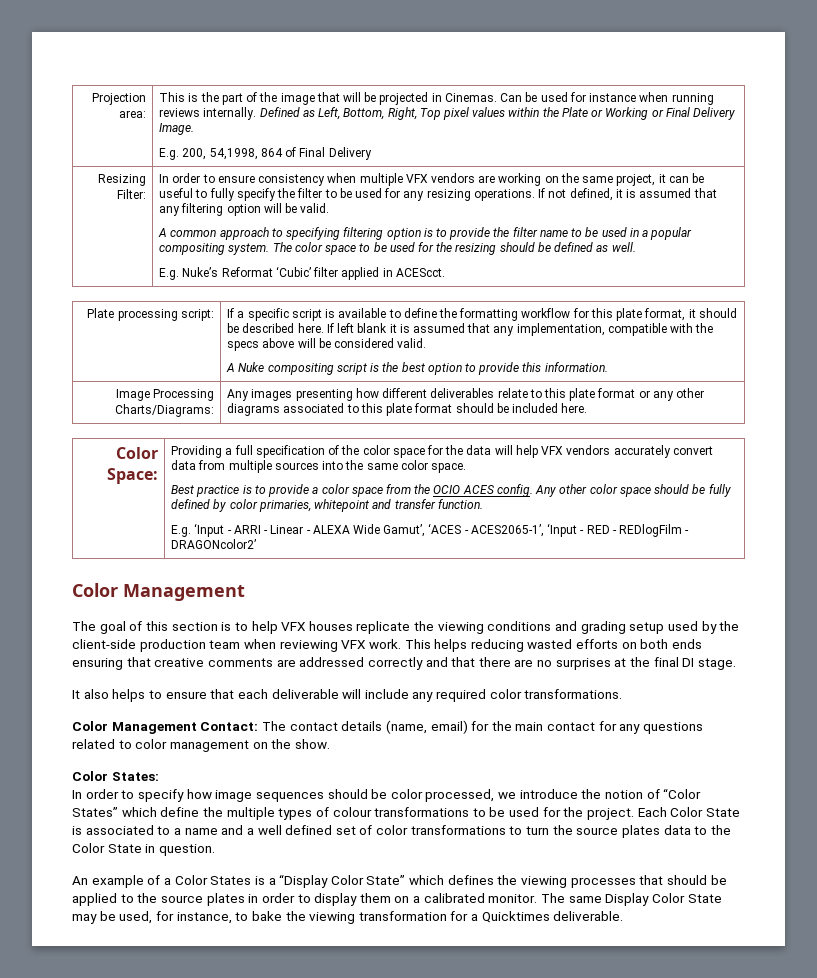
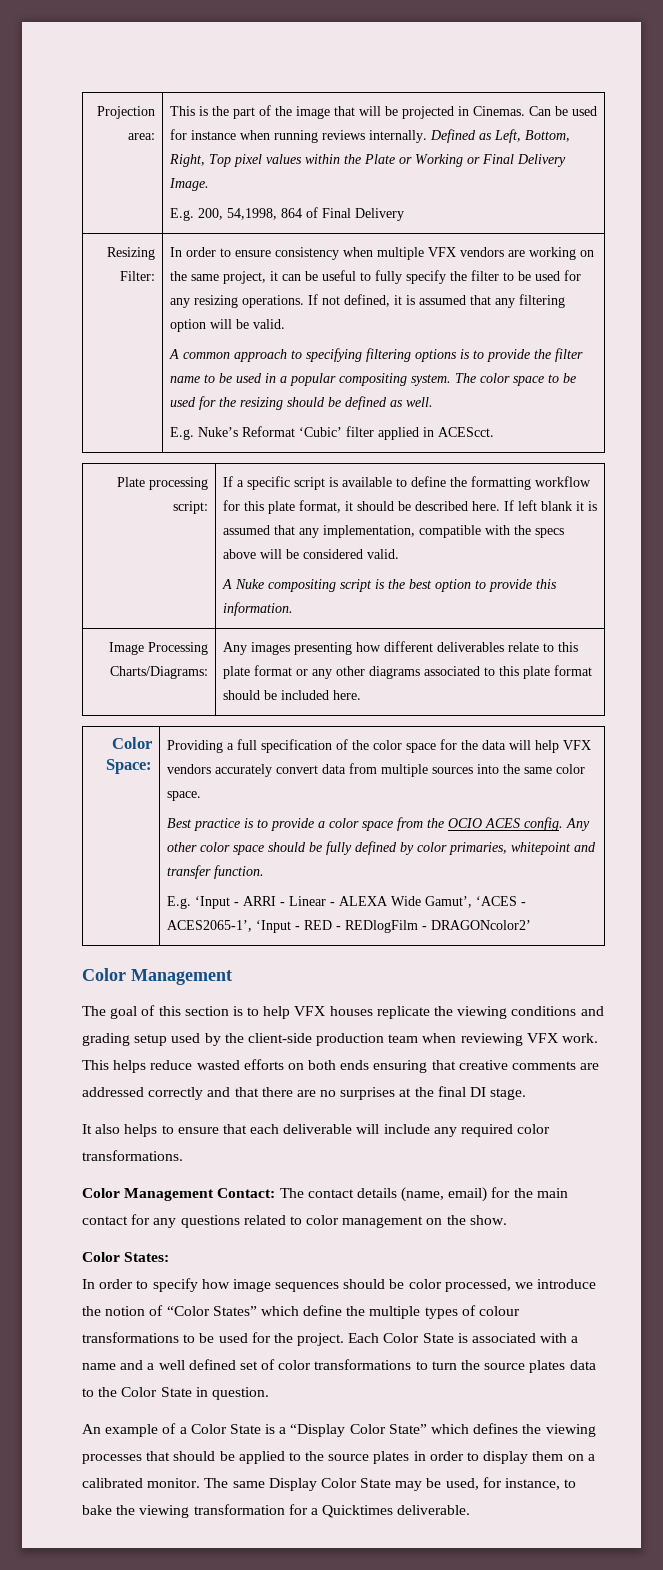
[386,228,421,240] option -> [414,349,457,362] options
[470,639,524,652] reducing -> [150,1060,193,1070] reduce
[157,826,171,835] to -> [540,1333,568,1343] with
[210,876,252,885] States -> [229,1424,261,1434] State

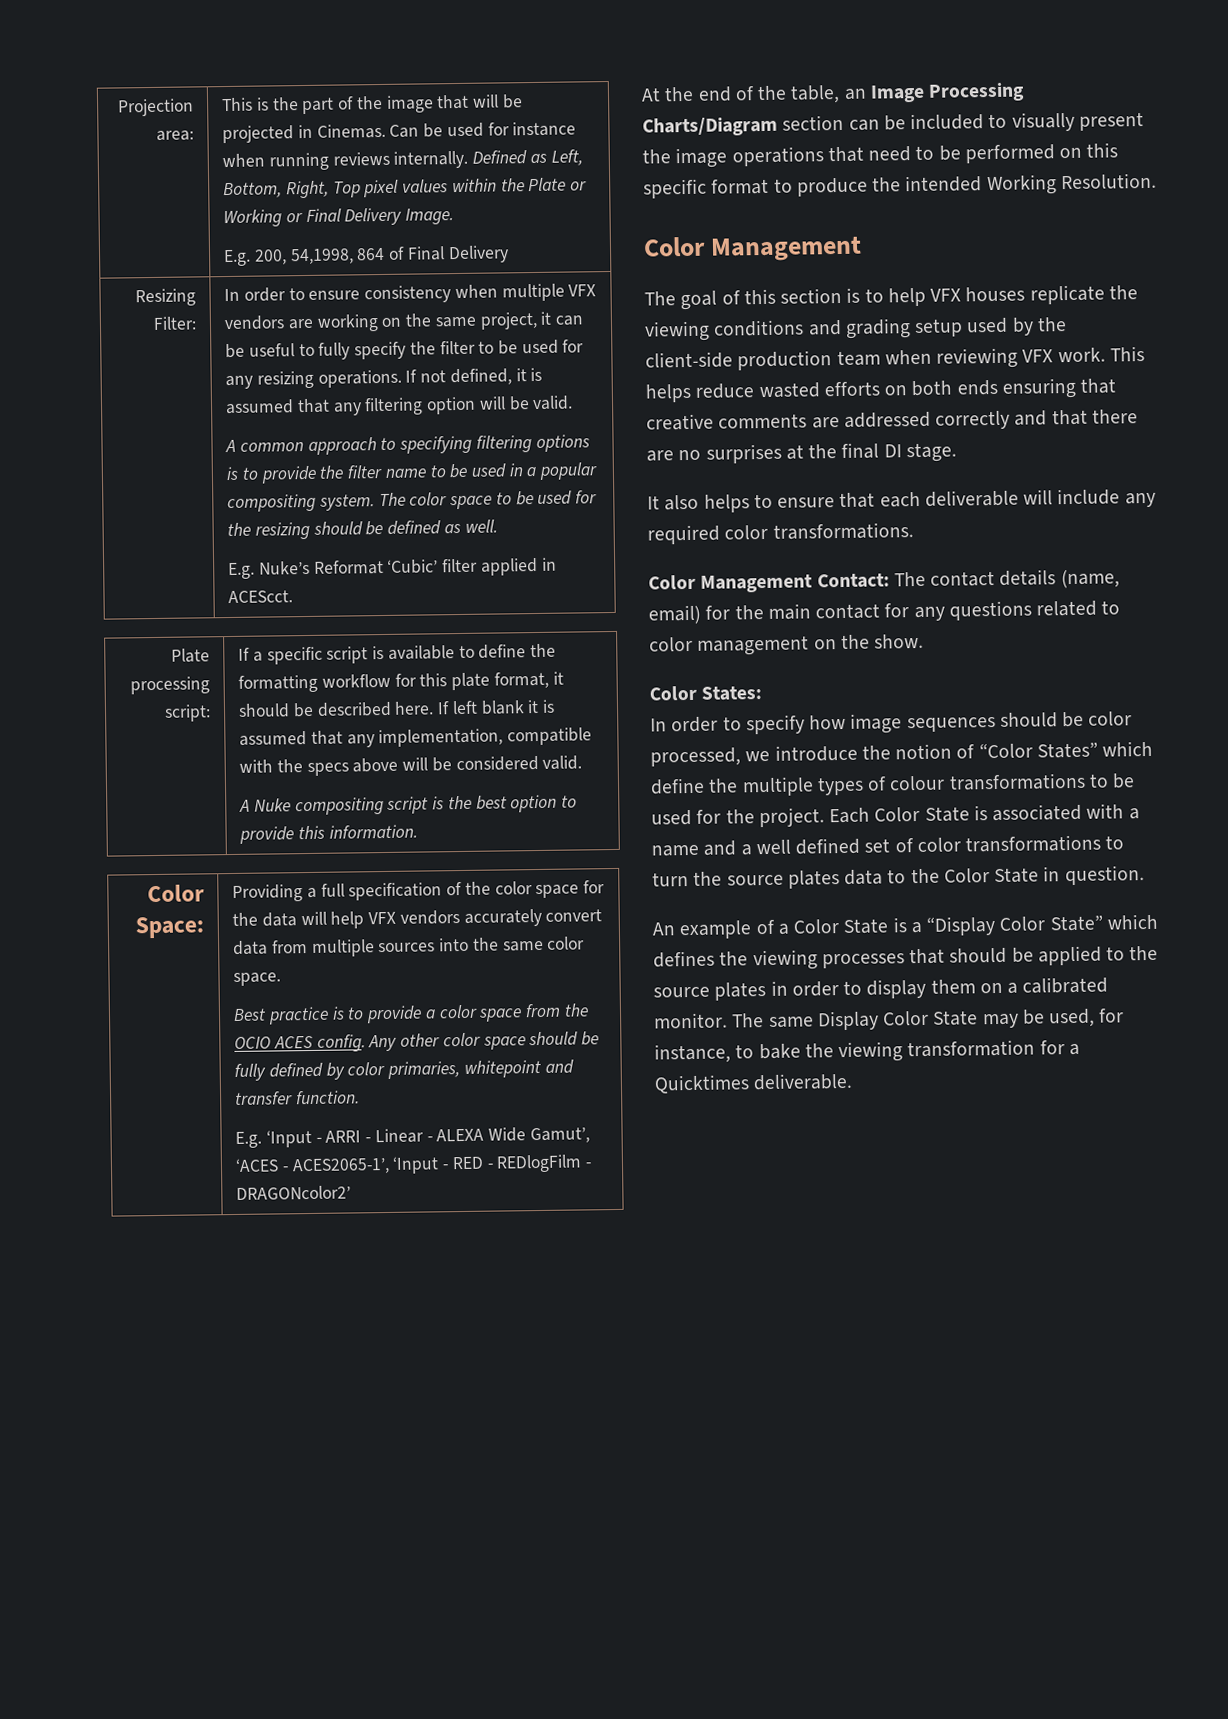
[109,642,209,655] [110,666,209,679] [222,641,578,655] [222,665,592,679] [222,690,361,700] // Image Processing Charts/Diagrams: | Any images presenting how different deliverables relate to this plate format or any other diagrams associated to this plate format should be included here. -> (418, 831) none
(531, 925) none -> [641,82,1026,104] [642,111,1144,137] [642,142,1119,169] [643,172,1157,199] // At the end of the table, an Image Processing Charts/Diagram section can be included to visually present the image operations that need to be performed on this specific format to produce the intended Working Resolution.

